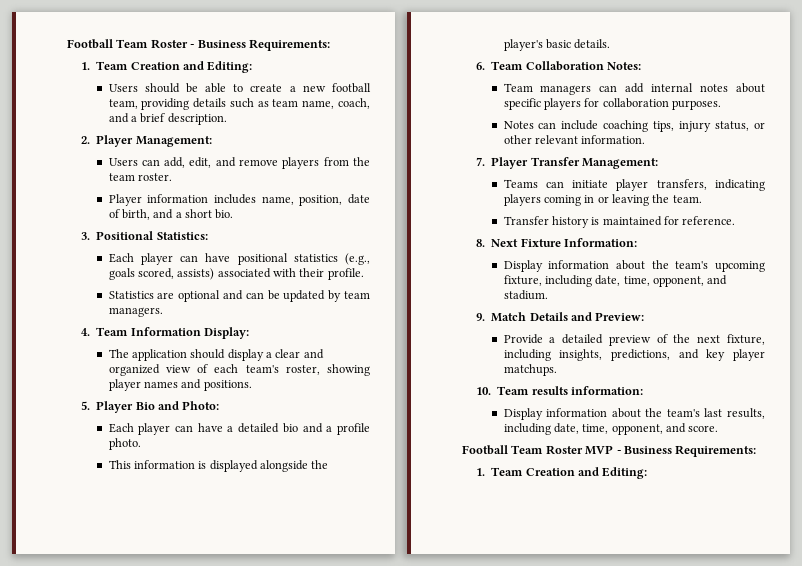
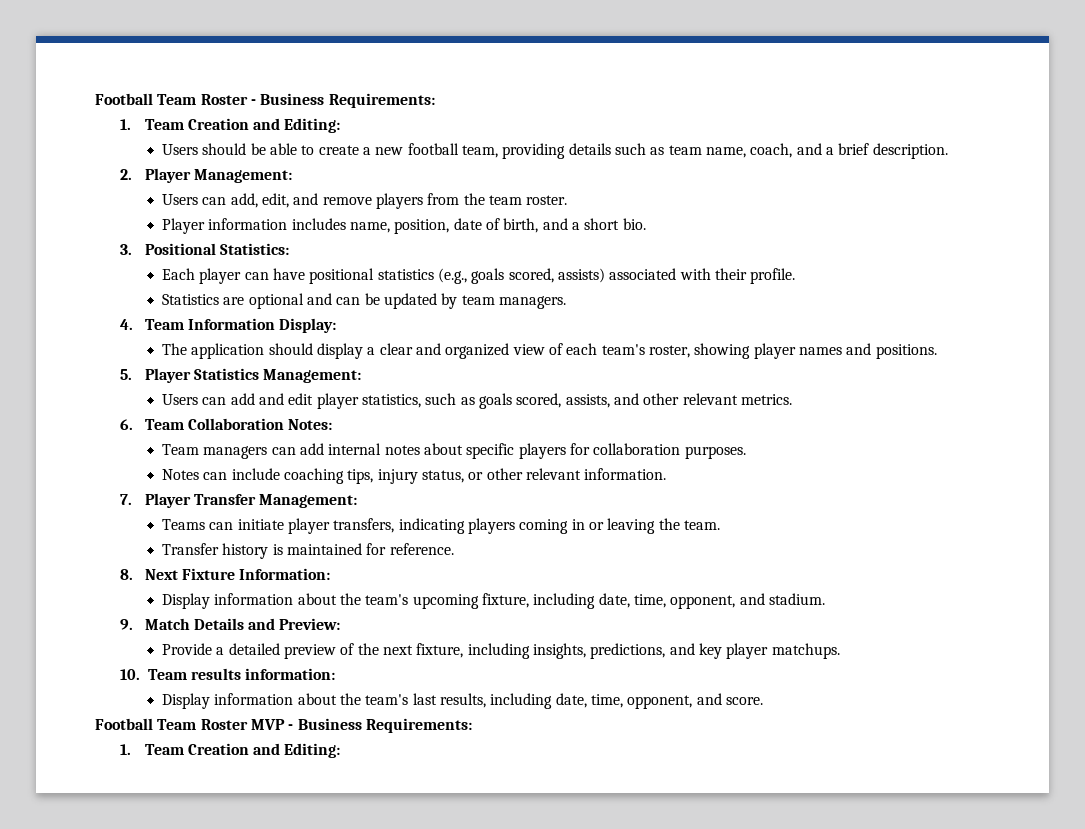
[135,401,220,410] [108,423,370,435] [108,438,141,450] [108,460,329,472] [503,39,611,51] Bio and Photo: // Each player can have a detailed bio and a profile photo. // This information is displayed alongside the player's basic details. -> [193,368,362,383] [162,393,792,409] Statistics Management: // Users can add and edit player statistics, such as goals scored, assists, and other relevant metrics.

